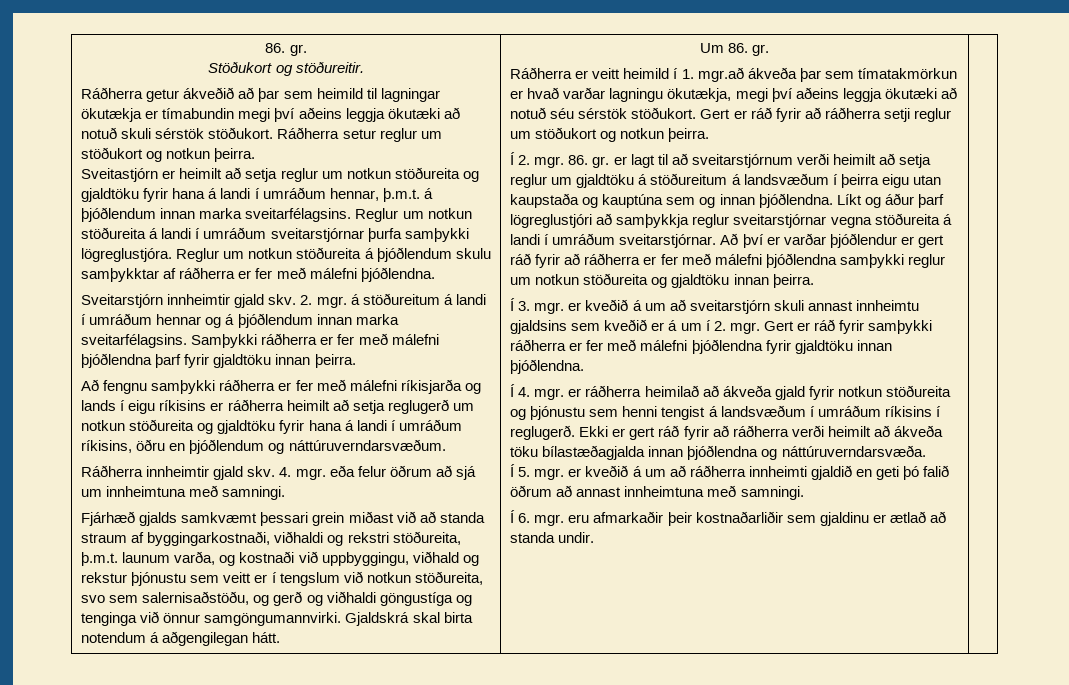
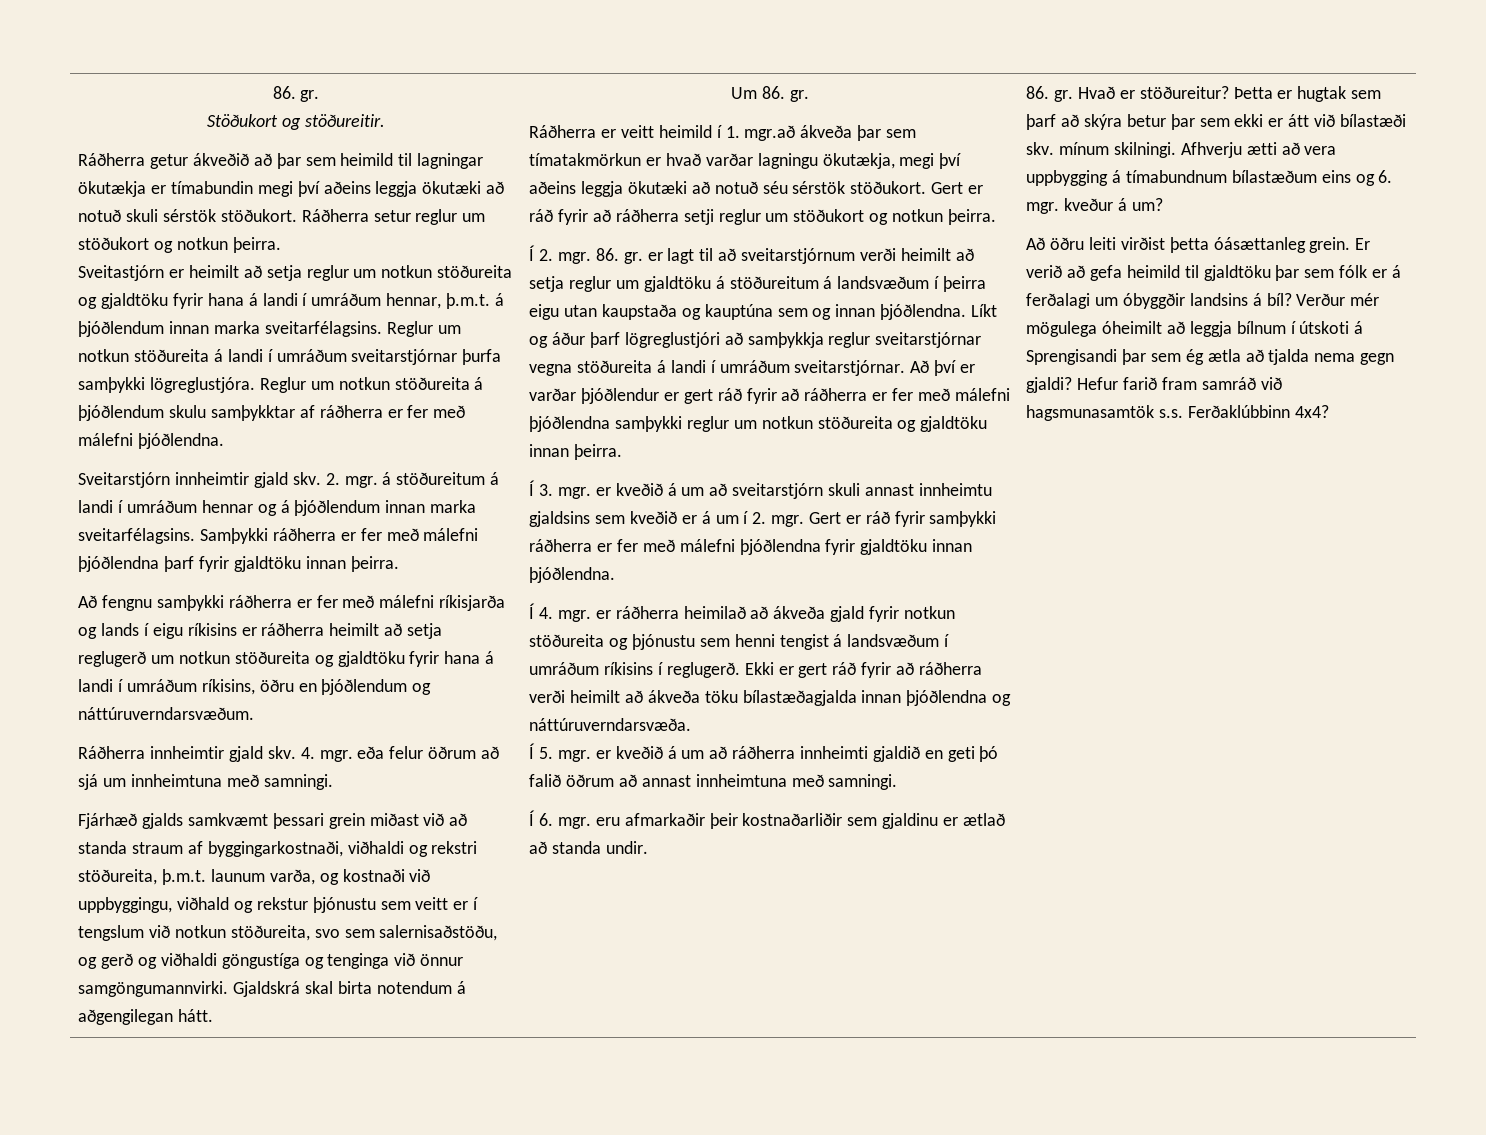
(595, 537) none -> [1026,86,1382,102] [1026,114,1406,130] [1026,142,1337,158] [1026,170,1393,186] [1026,198,1163,214] [1026,237,1371,253] [1026,265,1401,281] [1026,293,1380,309] [1026,321,1364,337] [1026,349,1395,365] [1026,377,1282,393] [1026,405,1329,421] 86. gr. Hvað er stöðureitur? Þetta er hugtak sem þarf að skýra betur þar sem ekki er átt við bílastæði skv. mínum skilningi. Afhverju ætti að vera uppbygging á tímabundnum bílastæðum eins og 6. mgr. kveður á um? // Að öðru leiti virðist þetta óásættanleg grein. Er verið að gefa heimild til gjaldtöku þar sem fólk er á ferðalagi um óbyggðir landsins á bíl? Verður mér mögulega óheimilt að leggja bílnum í útskoti á Sprengisandi þar sem ég ætla að tjalda nema gegn gjaldi? Hefur farið fram samráð við hagsmunasamtök s.s. Ferðaklúbbinn 4x4?

